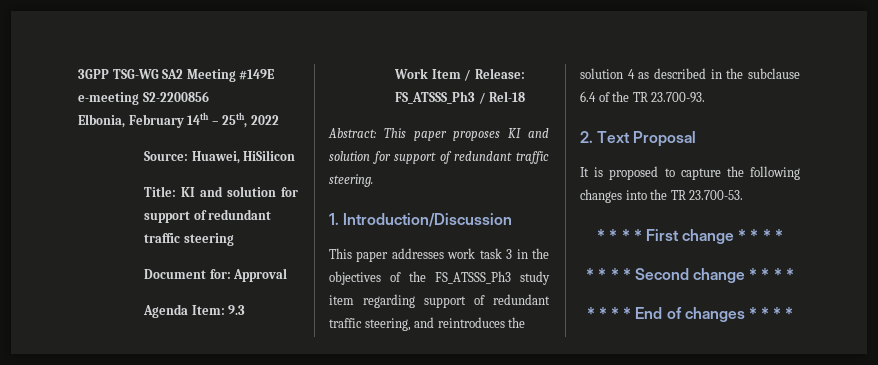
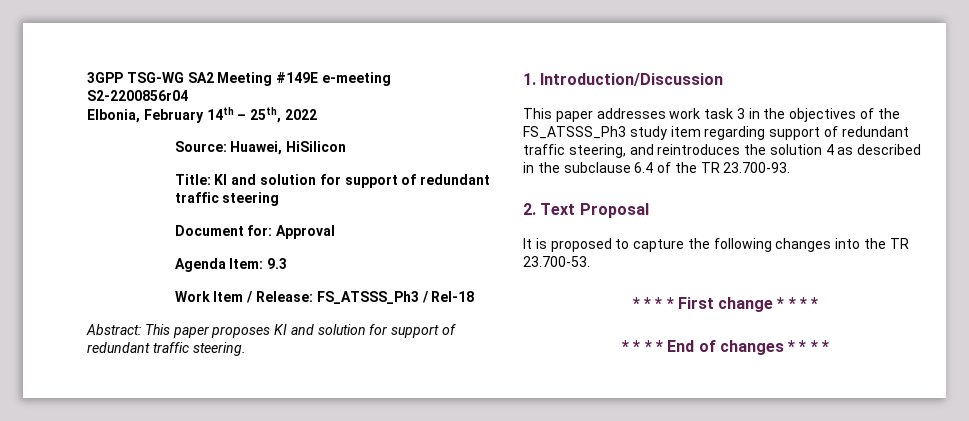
[142,91,209,102] S2-2200856 -> [87,90,188,101] S2-2200856r04
[586,268,794,283] // * * * * Second change * * * * -> (819, 303) none

